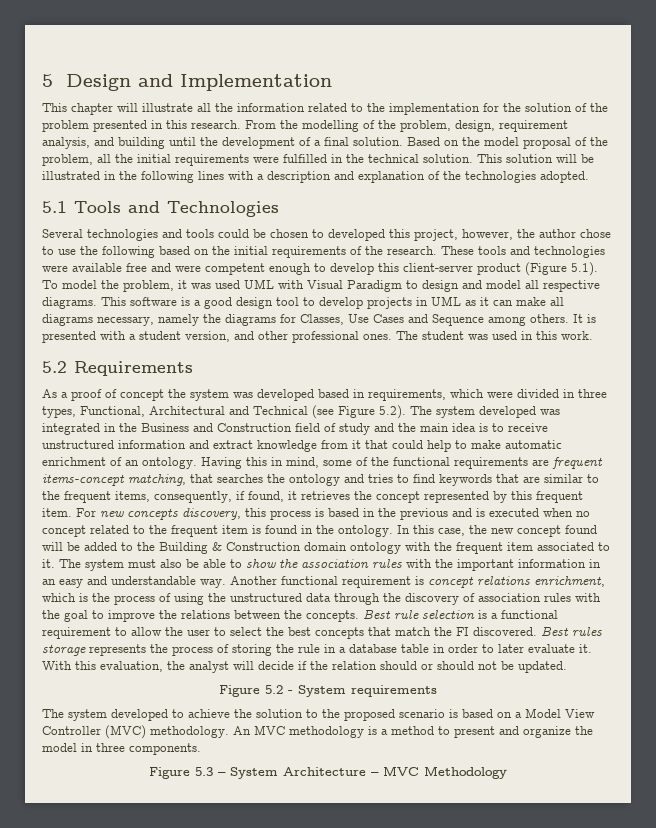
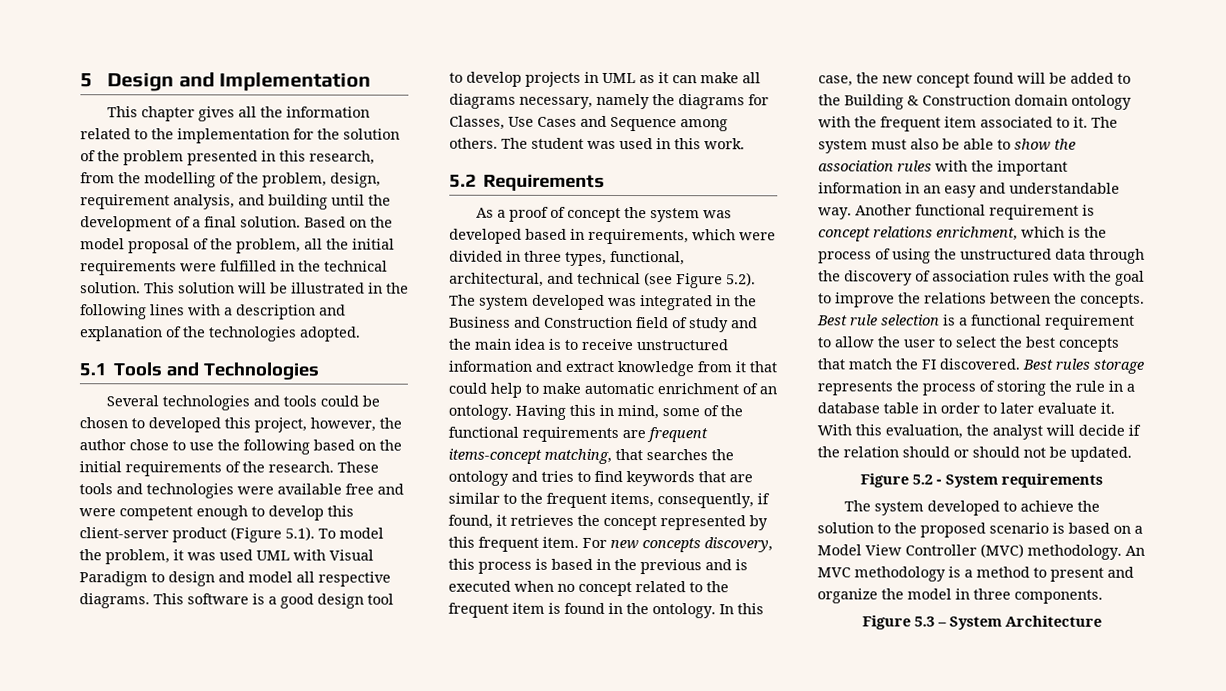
[117,103,193,112] will illustrate -> [198,106,236,122] gives
[191,120,276,129] research. From -> [309,150,375,165] [80,172,115,184] research, from
[573,314,596,323] [42,331,392,343] It is presented with a student version, and other professional ones. -> (498, 143) none
[80,406,308,417] Functional, Architectural and Technical -> [610,250,685,266] [449,272,641,287] functional, architectural, and technical
[371,766,507,779] – MVC Methodology -> (1102, 621) none

